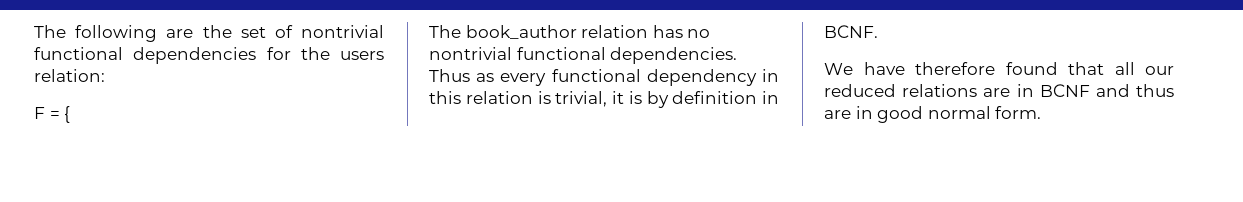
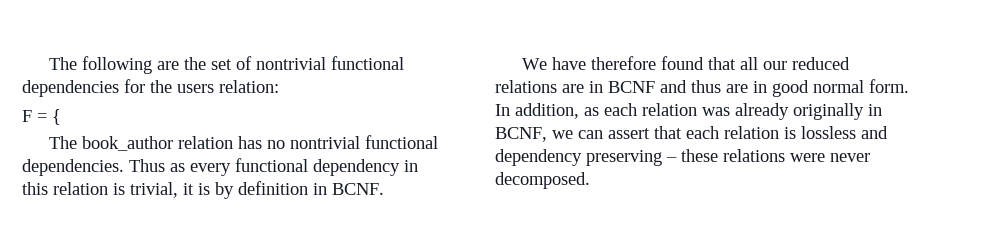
(1042, 112) none -> [495,103,882,120] [495,126,888,142] [495,149,870,166] [495,172,590,189] In addition, as each relation was already originally in BCNF, we can assert that each relation is lossless and dependency preserving – these relations were never decomposed.

